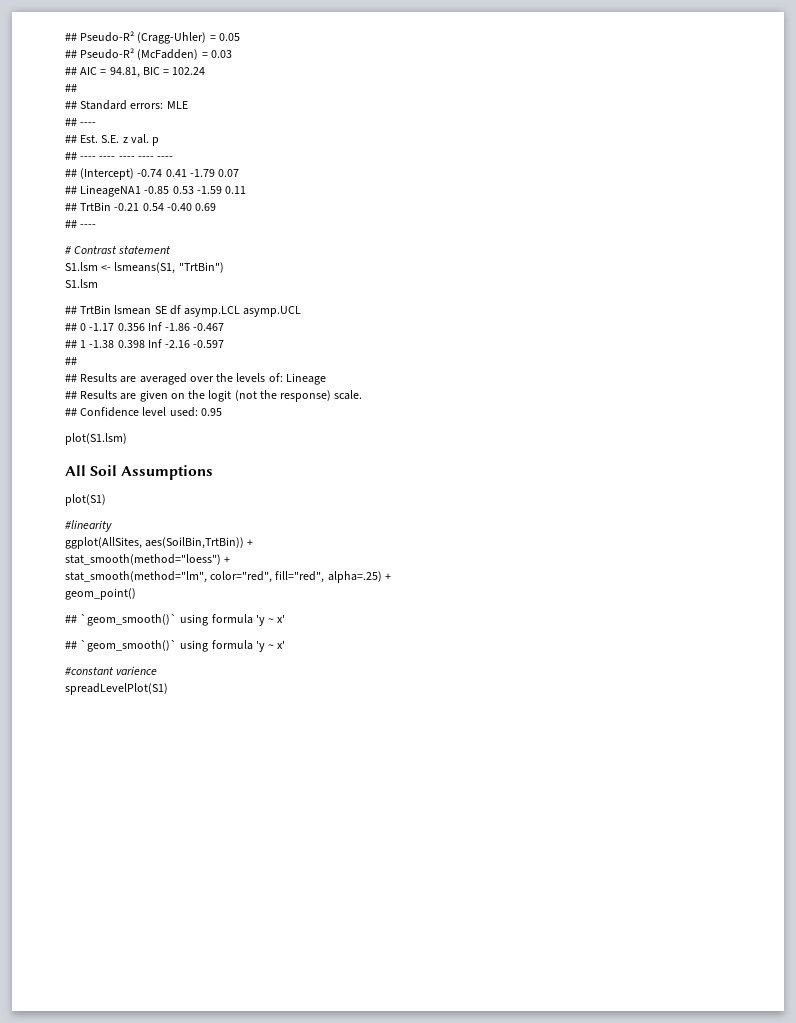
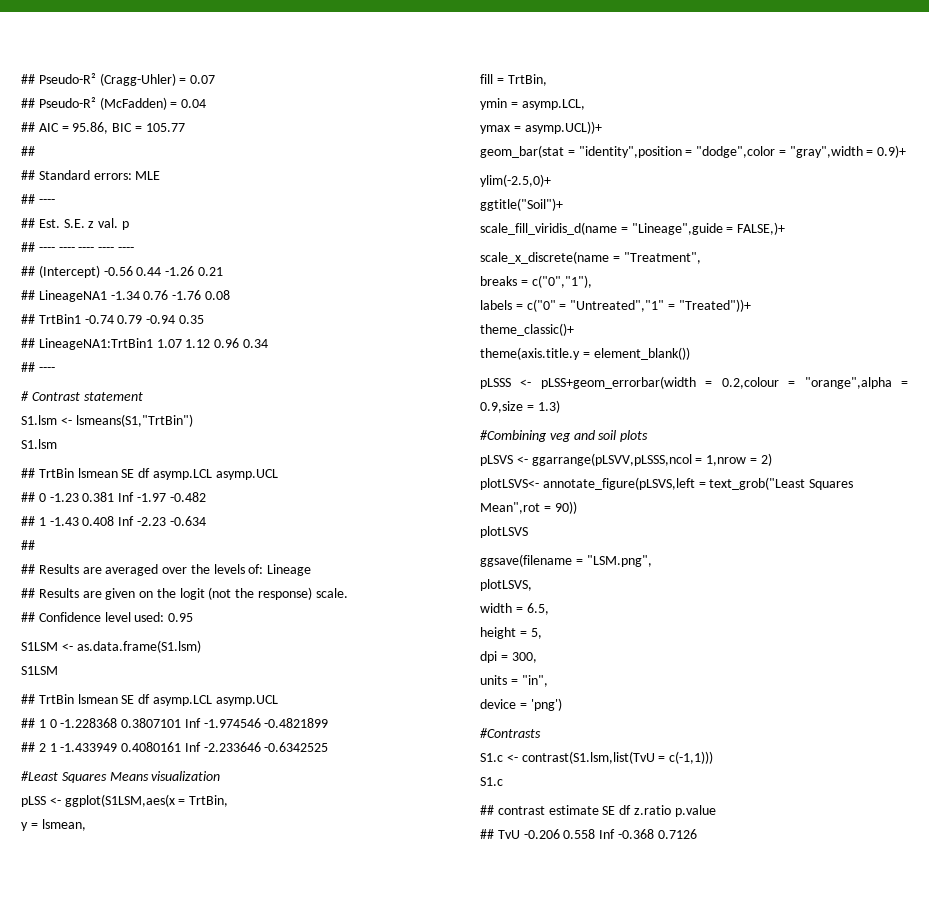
[218,33,240,41] 0.05 -> [190,75,216,84] 0.07
[210,50,232,58] 0.03 -> [181,99,207,108] 0.04
[109,67,140,78] 94.81, -> [72,122,109,134] 95.86,
[172,67,206,75] 102.24 -> [145,123,185,132] 105.77
[137,169,240,177] [65,185,247,197] [65,202,217,211] -0.74 0.41 -1.79 0.07 // ## LineageNA1 -0.85 0.53 -1.59 0.11 // ## TrtBin -0.21 0.54 -0.40 0.69 -> [103,266,223,276] [21,290,230,302] [21,314,204,324] [21,338,268,350] -0.56 0.44 -1.26 0.21 // ## LineageNA1 -1.34 0.76 -1.76 0.08 // ## TrtBin1 -0.74 0.79 -0.94 0.35 // ## LineageNA1:TrtBin1 1.07 1.12 0.96 0.34
[114,262,224,274] lsmeans(S1, "TrtBin") -> [75,414,193,427] lsmeans(S1,"TrtBin")
[89,322,225,331] [65,339,225,348] -1.17 0.356 Inf -1.86 -0.467 // ## 1 -1.38 0.398 Inf -2.16 -0.597 -> [49,492,206,502] [21,516,206,526] -1.23 0.381 Inf -1.97 -0.482 // ## 1 -1.43 0.408 Inf -2.23 -0.634
[65,433,127,445] [65,465,214,480] [65,494,106,506] [65,520,112,532] [65,537,254,549] [65,554,231,565] [65,571,391,583] [65,588,136,600] [65,614,286,626] [65,640,286,652] [65,666,158,675] [65,683,168,695] plot(S1.lsm) // All Soil Assumptions // plot(S1) // #linearity // ggplot(AllSites, aes(SoilBin,TrtBin)) + // stat_smooth(method="loess") + // stat_smooth(method="lm", color="red", fill="red", alpha=.25) + // geom_point() // ## `geom_smooth()` using formula 'y ~ x' // ## `geom_smooth()` using formula 'y ~ x' // #constant varience // spreadLevelPlot(S1) -> [21,640,201,653] [21,666,58,675] [21,694,278,706] [21,718,329,728] [21,742,329,752] [21,771,221,783] [21,794,229,807] [21,819,86,831] [480,74,547,86] [480,98,585,110] [480,121,602,134] [480,145,907,158] [480,174,551,187] [480,198,563,211] [480,222,786,235] [480,251,701,264] [480,275,592,288] [480,299,751,312] [480,323,574,336] [480,347,690,360] [480,376,908,389] [480,400,560,413] [480,430,649,442] [480,453,772,466] [480,477,854,490] [480,501,577,514] [480,526,528,538] [480,554,652,567] [480,579,532,591] [480,603,549,615] [480,627,542,639] [480,651,537,663] [480,675,548,687] [480,698,562,711] [480,728,541,738] [480,751,714,764] [480,777,503,786] [480,805,716,817] [480,829,697,839] S1LSM <- as.data.frame(S1.lsm) // S1LSM // ## TrtBin lsmean SE df asymp.LCL asymp.UCL // ## 1 0 -1.228368 0.3807101 Inf -1.974546 -0.4821899 // ## 2 1 -1.433949 0.4080161 Inf -2.233646 -0.6342525 // #Least Squares Means visualization // pLSS <- ggplot(S1LSM,aes(x = TrtBin, // y = lsmean, // fill = TrtBin, // ymin = asymp.LCL, // ymax = asymp.UCL))+ // geom_bar(stat = "identity",position = "dodge",color = "gray",width = 0.9)+ // ylim(-2.5,0)+ // ggtitle("Soil")+ // scale_fill_viridis_d(name = "Lineage",guide = FALSE,)+ // scale_x_discrete(name = "Treatment", // breaks = c("0","1"), // labels = c("0" = "Untreated","1" = "Treated"))+ // theme_classic()+ // theme(axis.title.y = element_blank()) // pLSSS <- pLSS+geom_errorbar(width = 0.2,colour = "orange",alpha = 0.9,size = 1.3) // #Combining veg and soil plots // pLSVS <- ggarrange(pLSVV,pLSSS,ncol = 1,nrow = 2) // plotLSVS<- annotate_figure(pLSVS,left = text_grob("Least Squares Mean",rot = 90)) // plotLSVS // ggsave(filename = "LSM.png", // plotLSVS, // width = 6.5, // height = 5, // dpi = 300, // units = "in", // device = 'png') // #Contrasts // S1.c <- contrast(S1.lsm,list(TvU = c(-1,1))) // S1.c // ## contrast estimate SE df z.ratio p.value // ## TvU -0.206 0.558 Inf -0.368 0.7126

